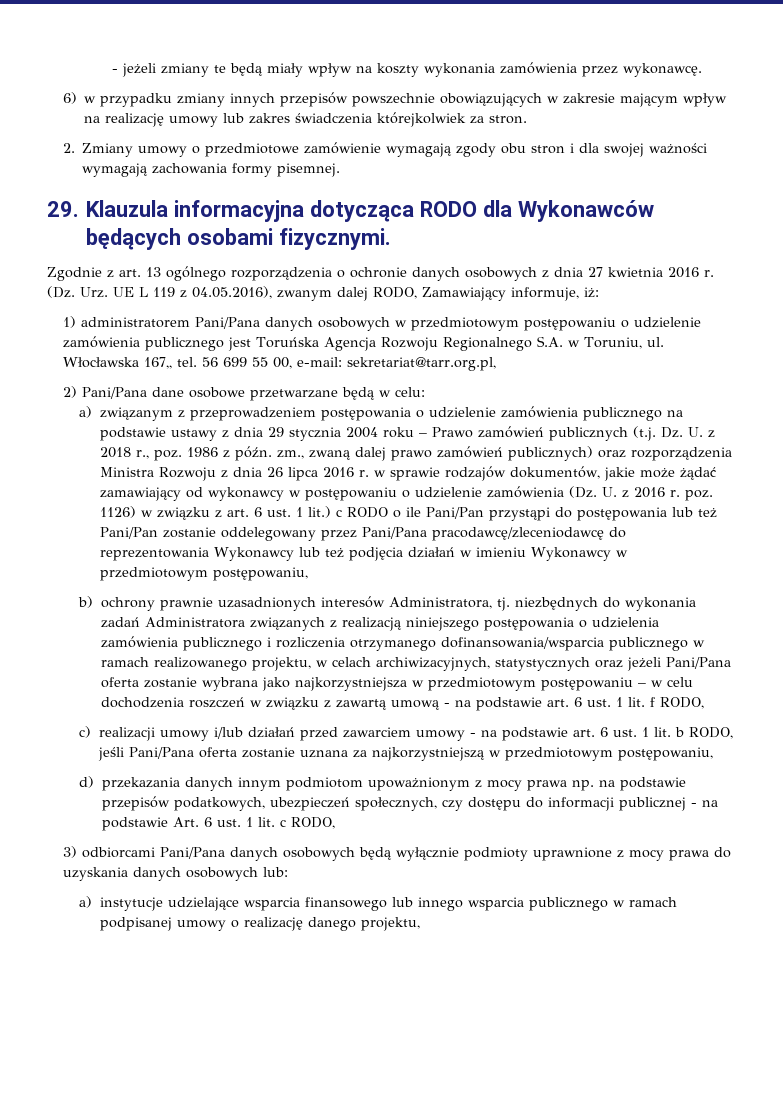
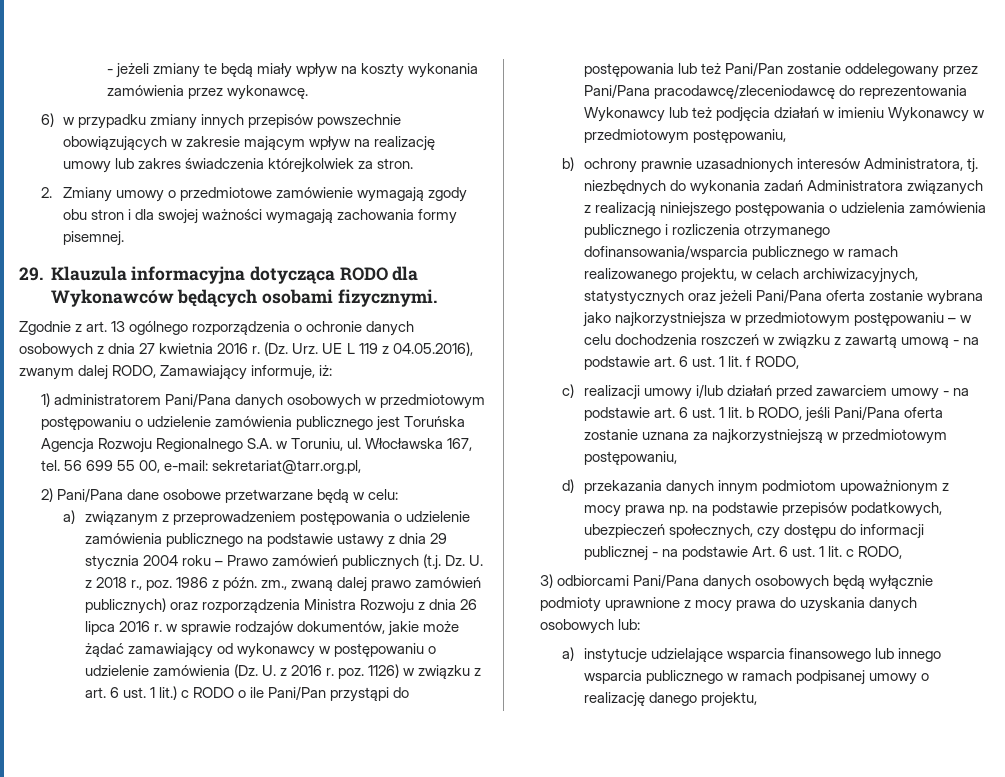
[144,357,173,369] 167,, -> [447,438,473,451] 167,

